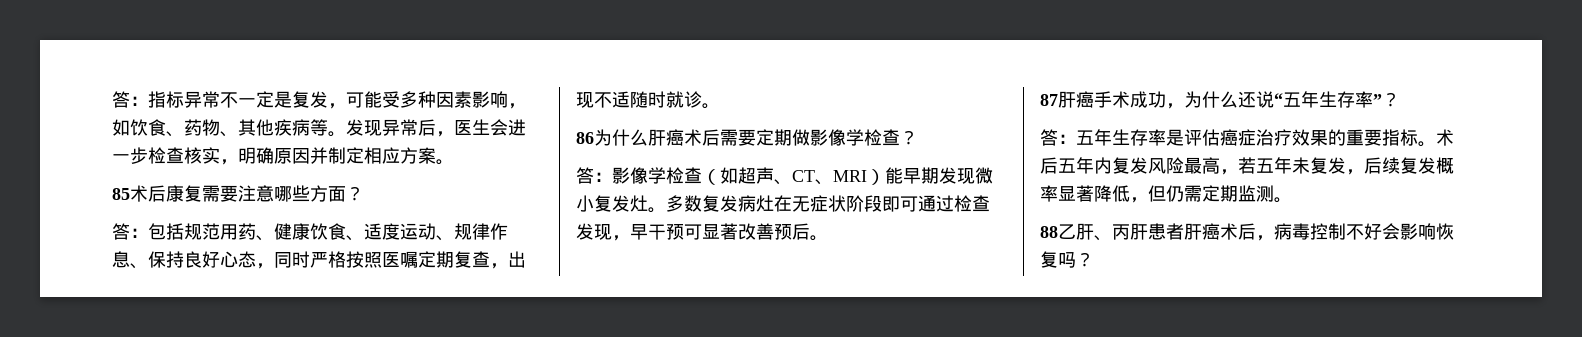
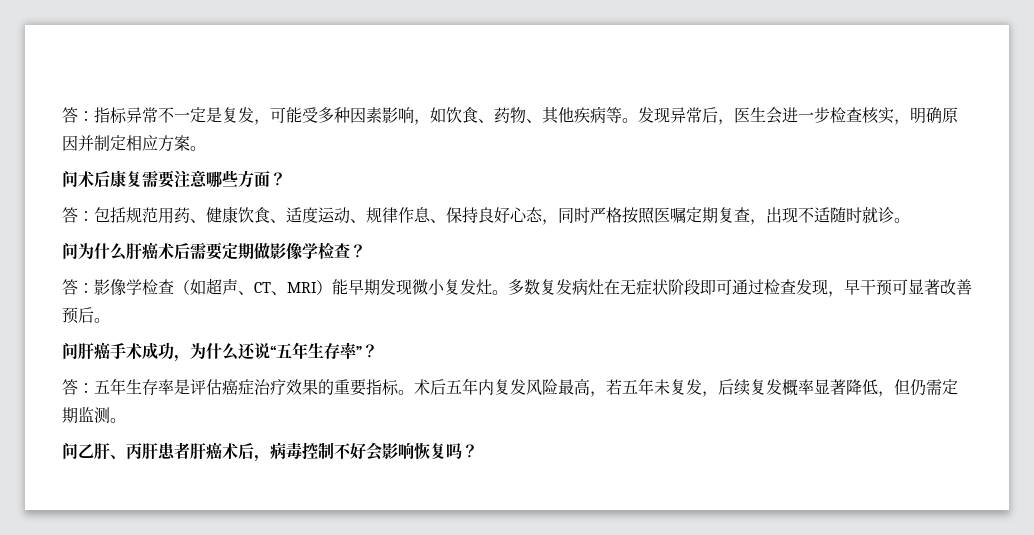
[112,188,130,200] 85 -> [62,171,78,187] 问
[576,132,594,144] 86 -> [62,243,78,259] 问
[1040,94,1058,106] 87 -> [62,343,78,359] 问
[1040,226,1058,238] 88 -> [62,443,78,459] 问

